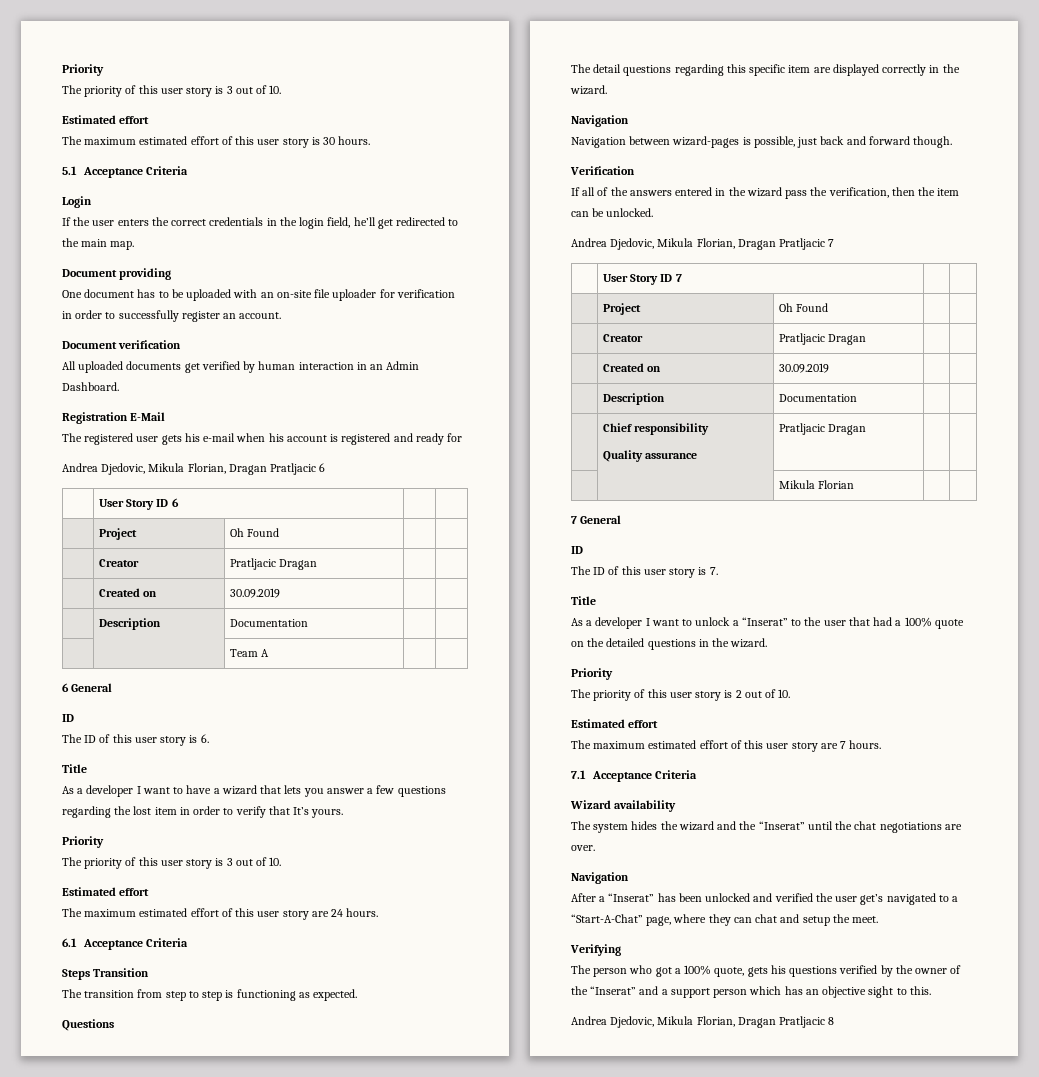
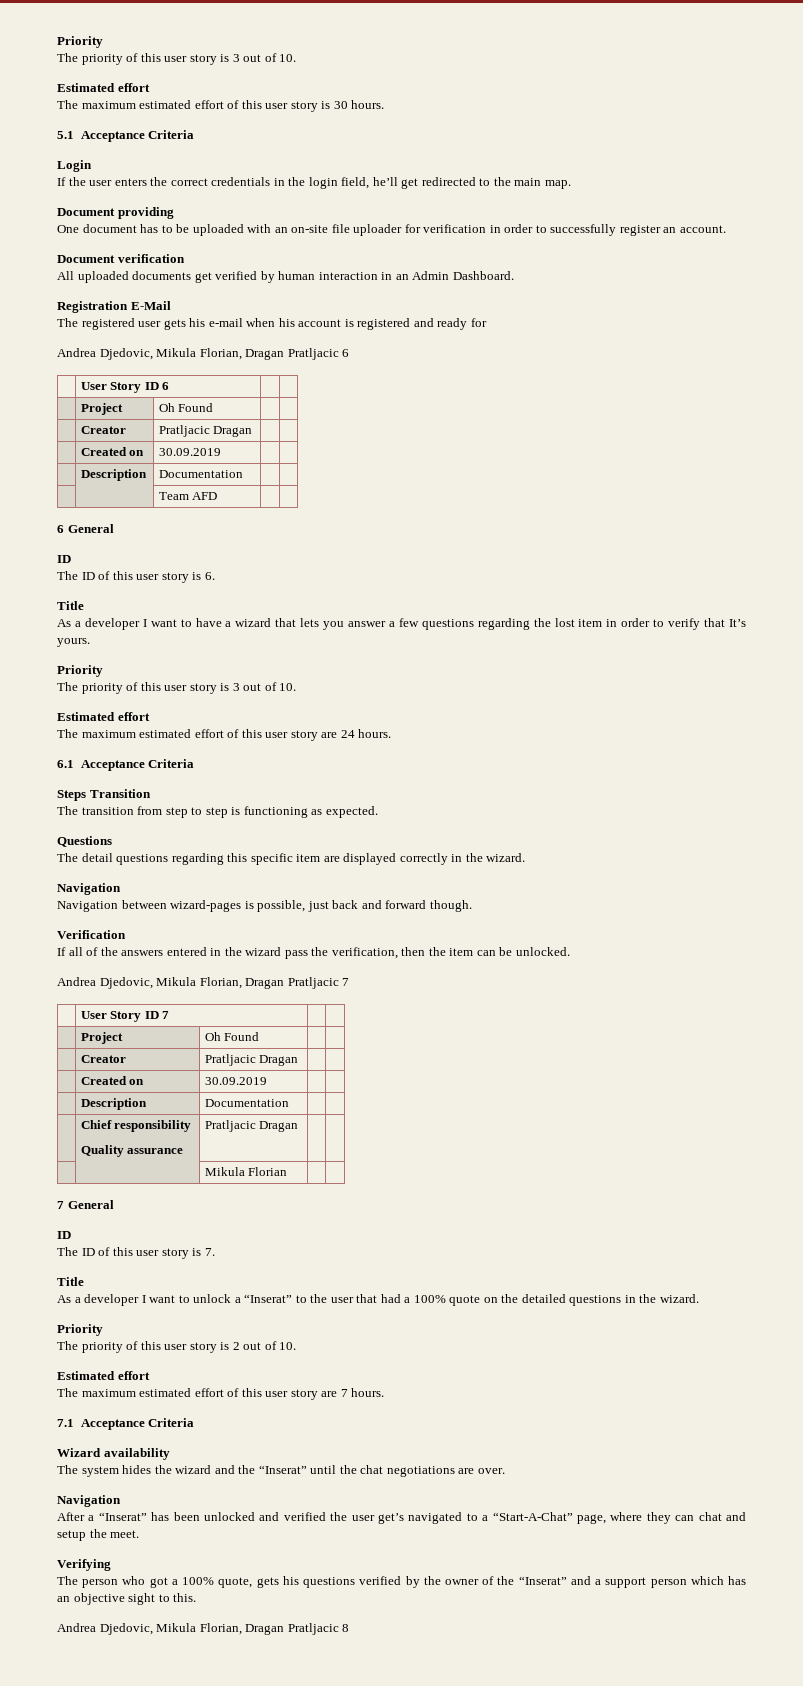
[261,649,270,657] A -> [192,492,218,500] AFD

